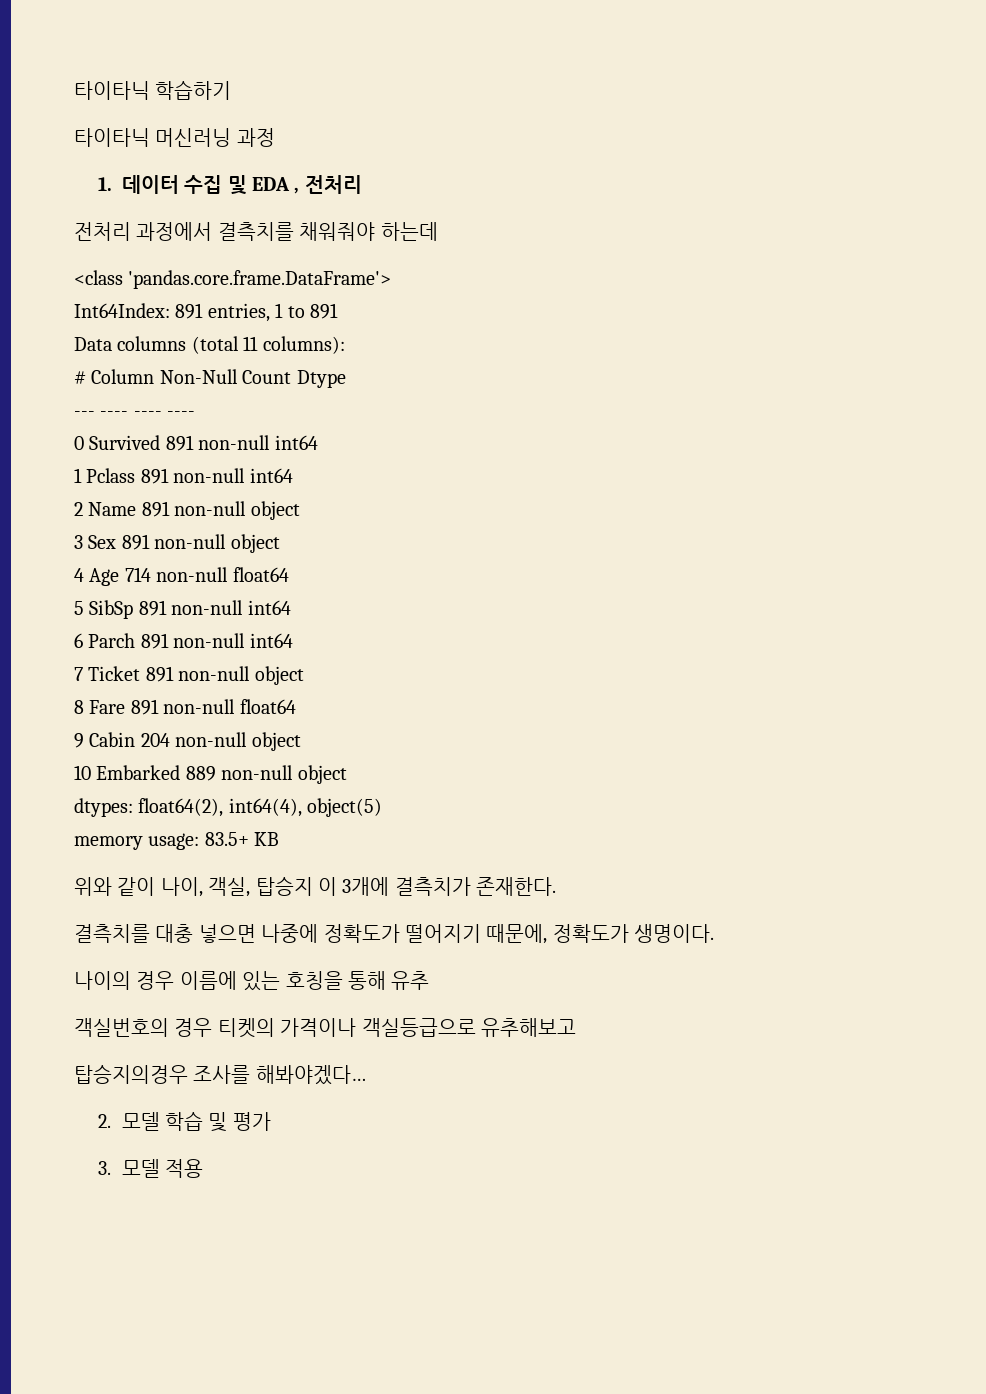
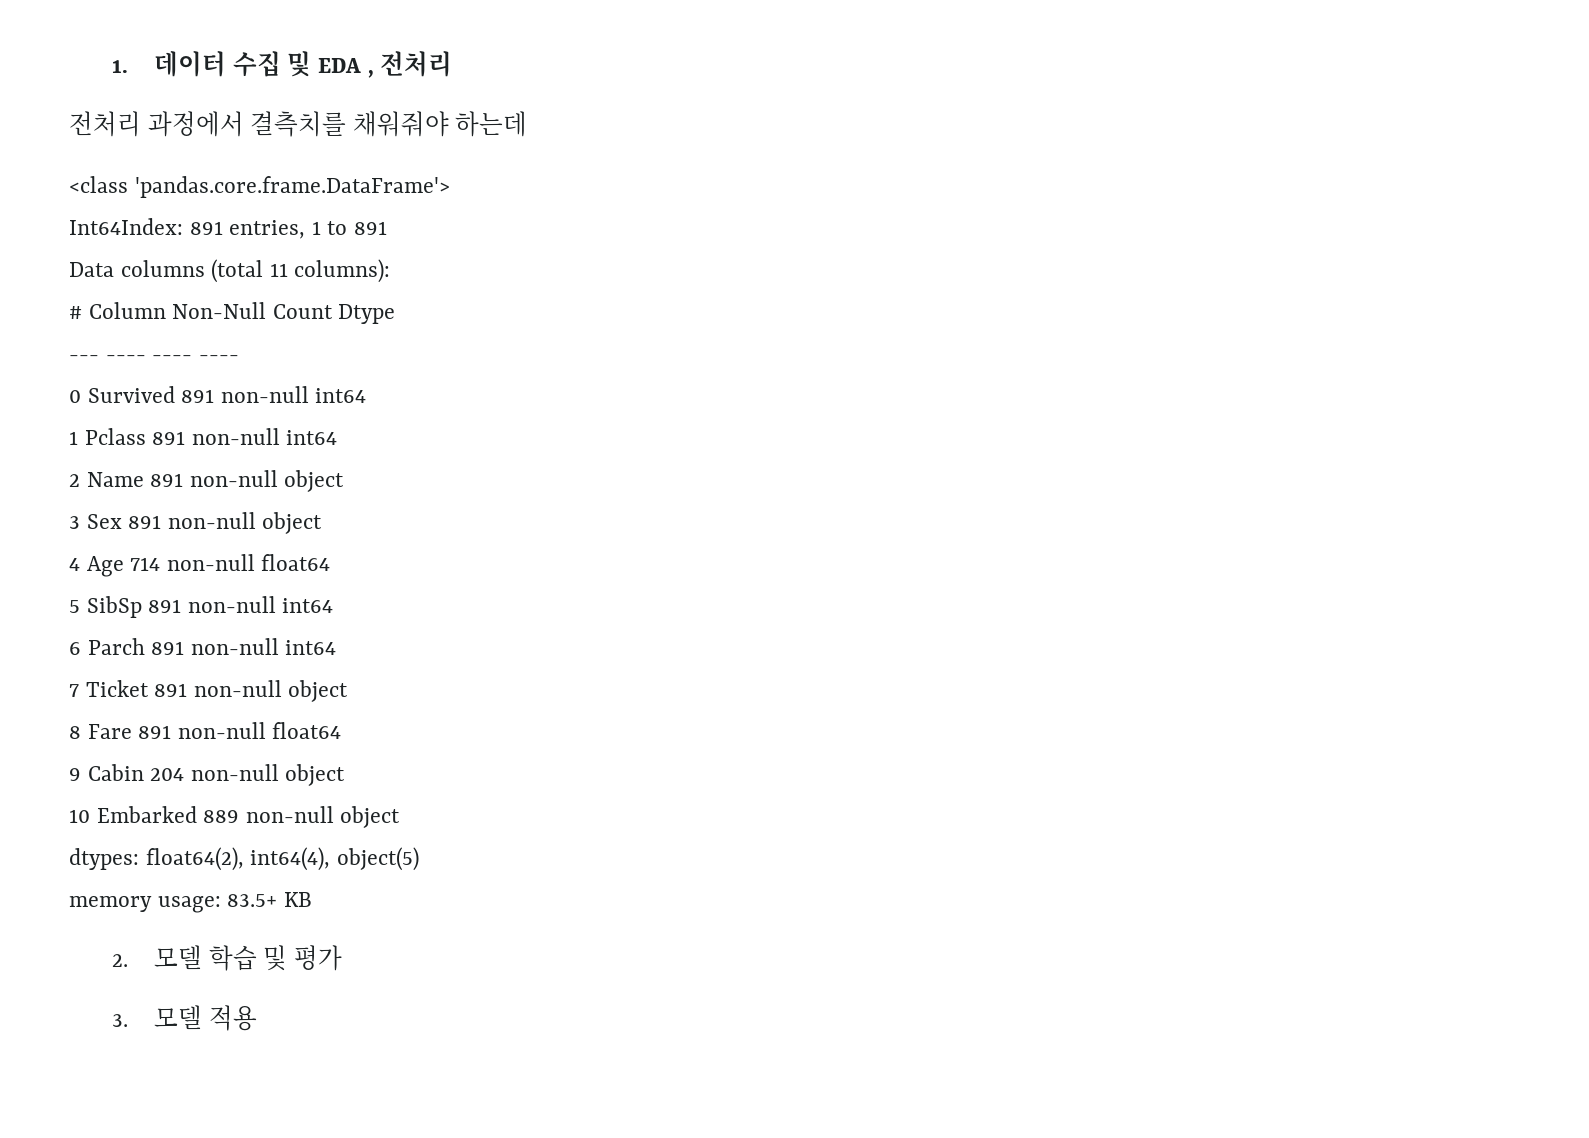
[74,80,232,100] [74,128,275,147] 타이타닉 학습하기 // 타이타닉 머신러닝 과정 // -> (111, 66) none
[74,876,557,897] [74,924,715,944] [74,971,430,991] [74,1018,576,1038] [74,1064,366,1085] // 위와 같이 나이, 객실, 탑승지 이 3개에 결측치가 존재한다. // 결측치를 대충 넣으면 나중에 정확도가 떨어지기 때문에, 정확도가 생명이다. // 나이의 경우 이름에 있는 호칭을 통해 유추 // 객실번호의 경우 티켓의 가격이나 객실등급으로 유추해보고 // 탑승지의경우 조사를 해봐야겠다… -> (312, 899) none

